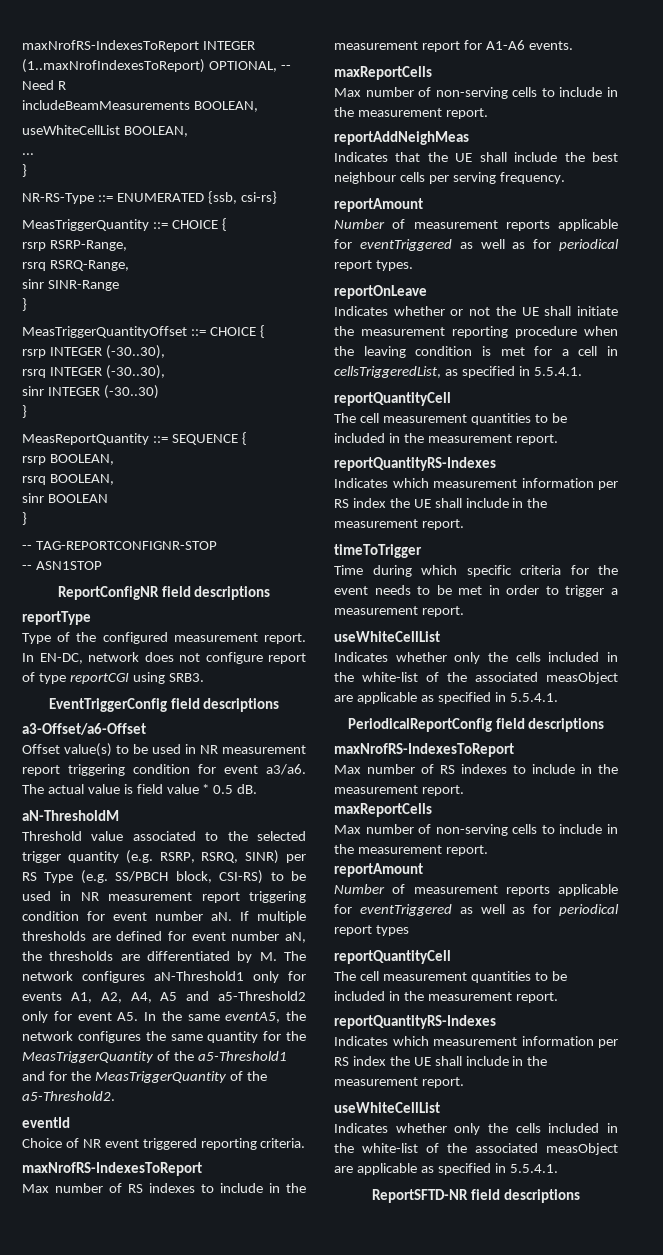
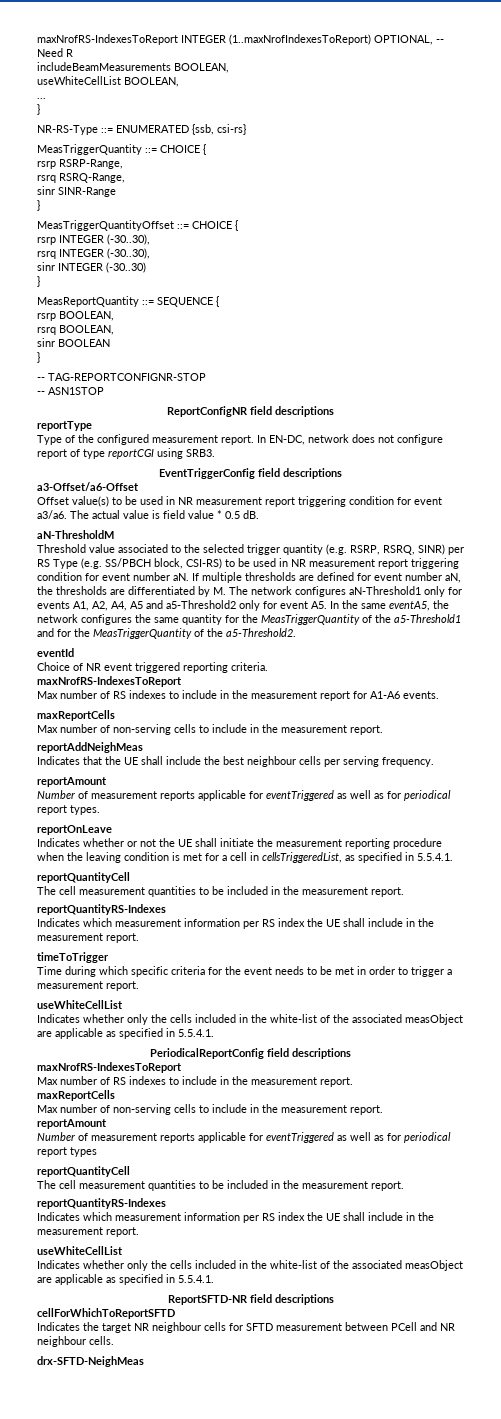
(580, 1196) none -> [37,1308,175,1319] [37,1322,455,1333] [37,1336,114,1347] [37,1356,144,1367] // cellForWhichToReportSFTD // Indicates the target NR neighbour cells for SFTD measurement between PCell and NR neighbour cells. // drx-SFTD-NeighMeas

